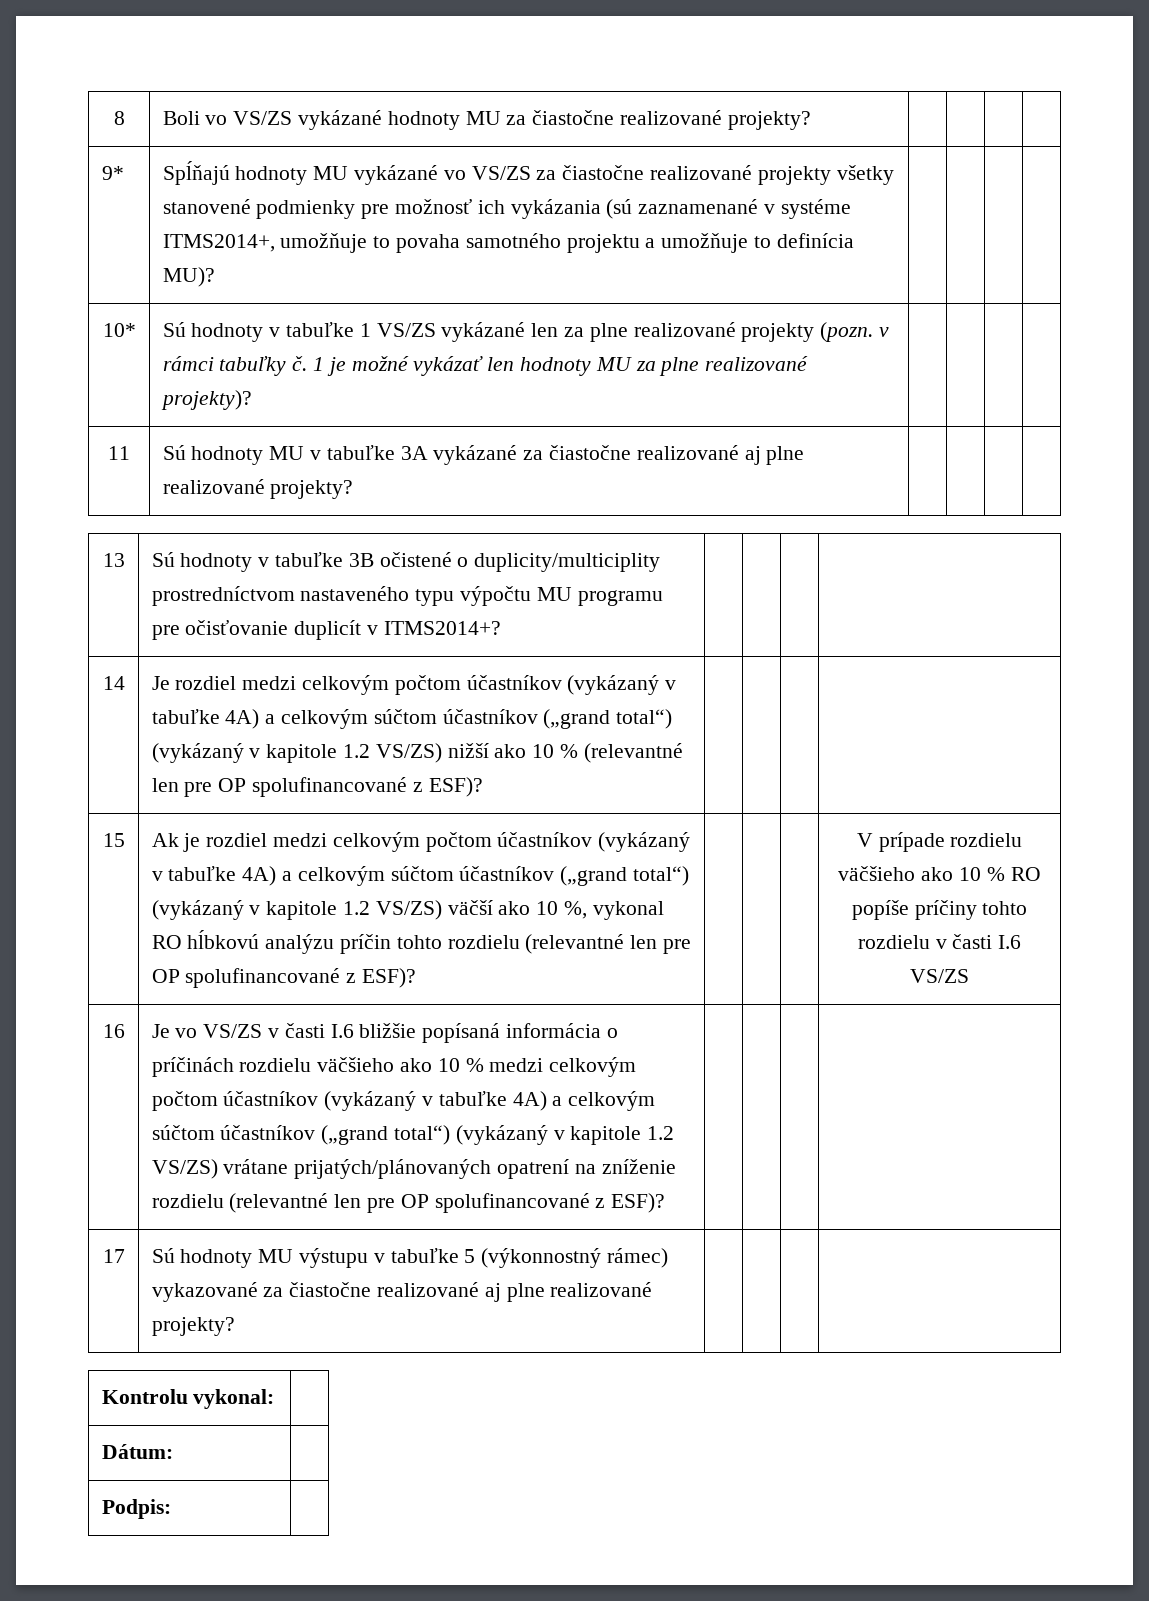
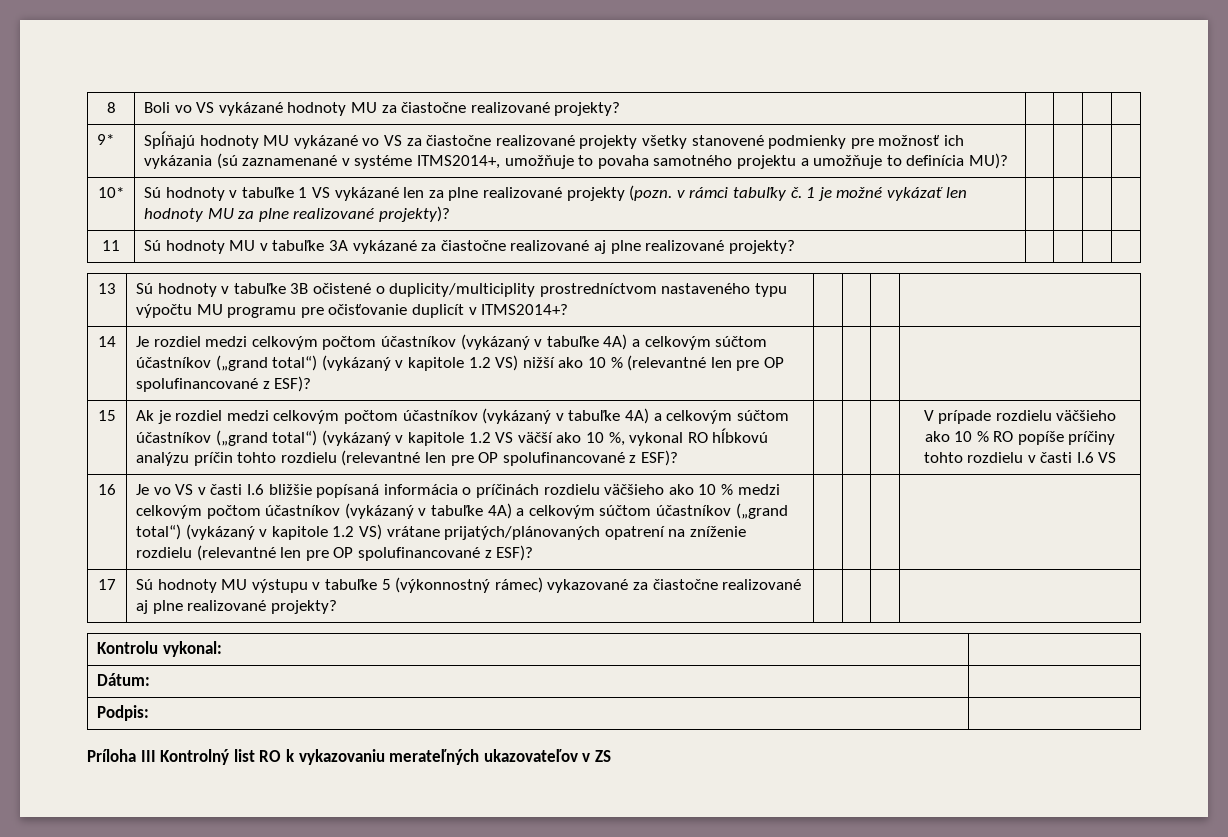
[233,111,293,125] VS/ZS -> [196,102,215,113] VS
[471,166,531,180] VS/ZS -> [384,135,403,146] VS
[376,323,436,337] VS/ZS -> [312,187,331,198] VS
[375,743,442,763] VS/ZS) -> [495,355,519,371] VS)
[375,900,442,920] VS/ZS) -> [495,432,514,443] VS
[910,969,969,983] VS/ZS -> [1098,452,1117,463] VS
[203,1024,263,1038] VS/ZS -> [175,484,194,495] VS
[151,1159,218,1179] VS/ZS) -> [359,524,383,540] VS)
(171, 1509) none -> [87,749,611,765] // Príloha III Kontrolný list RO k vykazovaniu merateľných ukazovateľov v ZS

